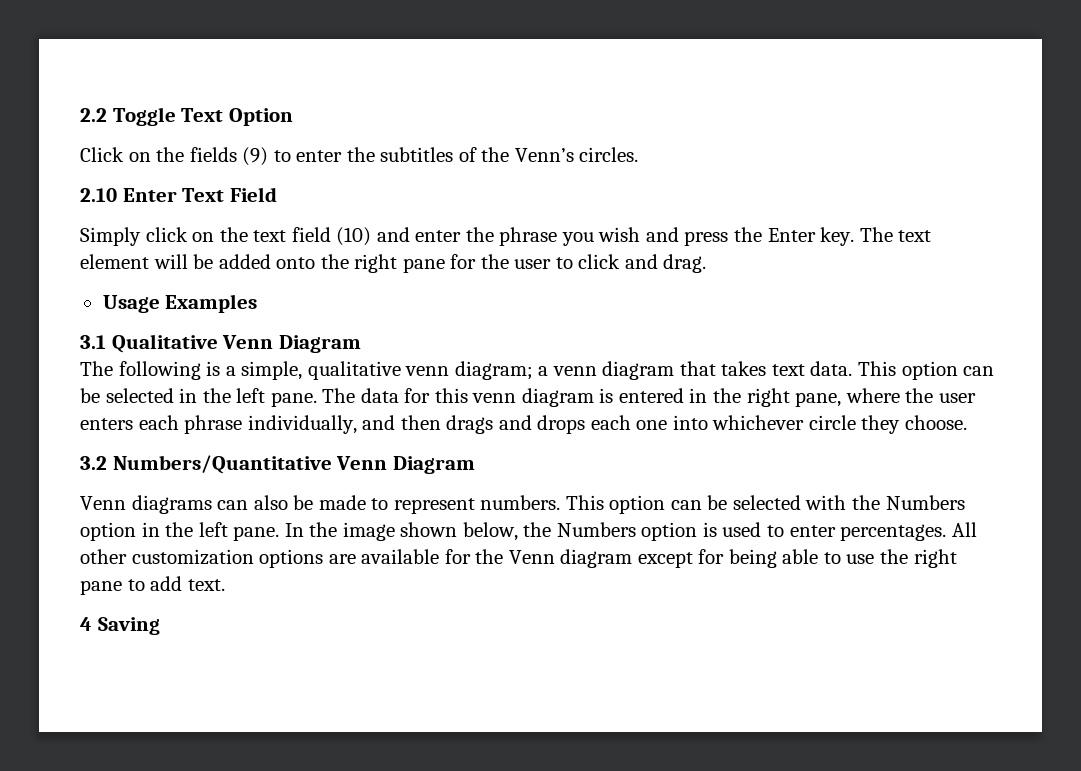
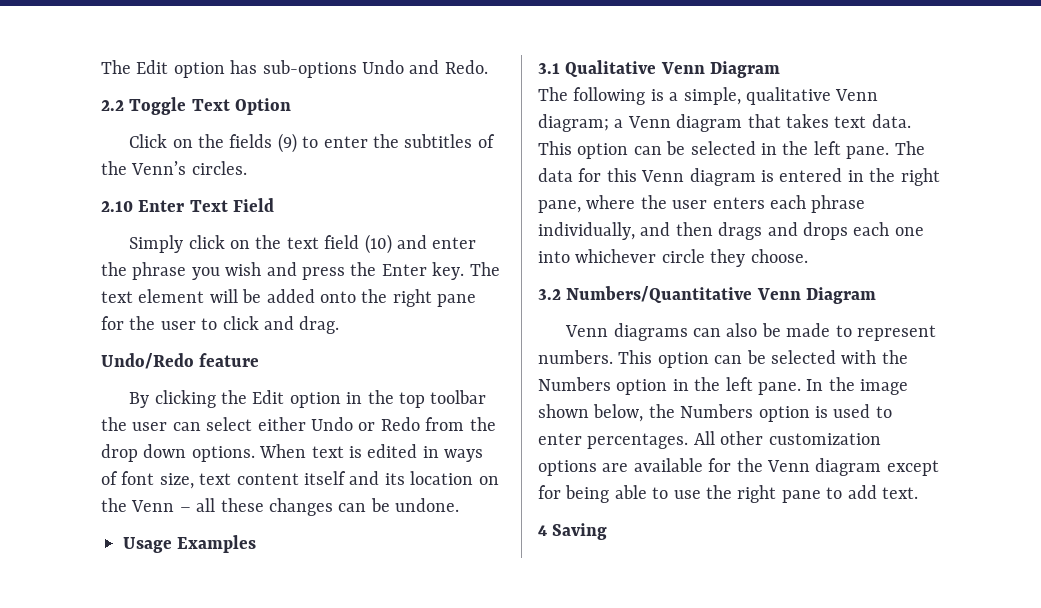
(80, 115) none -> [101,60,488,78] The Edit option has sub-options Undo and Redo. //
(707, 263) none -> [101,353,260,369] [129,390,487,408] [101,417,496,431] [101,444,484,462] [101,471,499,489] [101,498,460,516] // Undo/Redo feature // By clicking the Edit option in the top toolbar the user can select either Undo or Redo from the drop down options. When text is edited in ways of font size, text content itself and its location on the Venn – all these changes can be undone.
[405,366,450,376] venn -> [835,89,879,101] Venn
[552,366,597,376] venn -> [627,116,671,128] Venn
[472,393,517,403] venn -> [641,170,685,182] Venn

